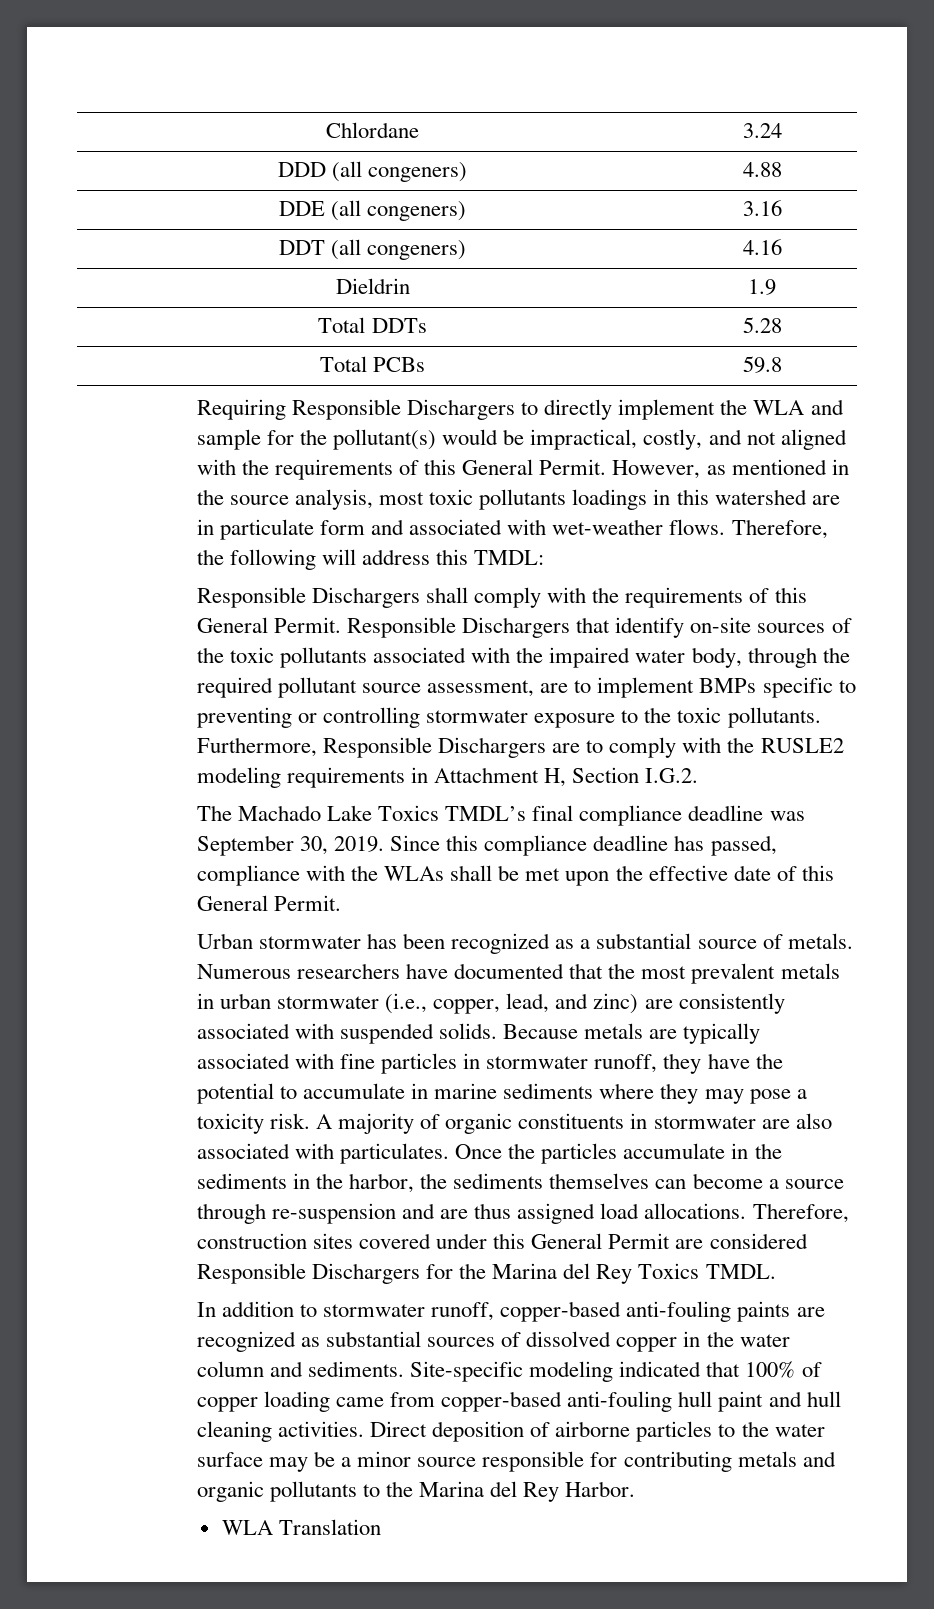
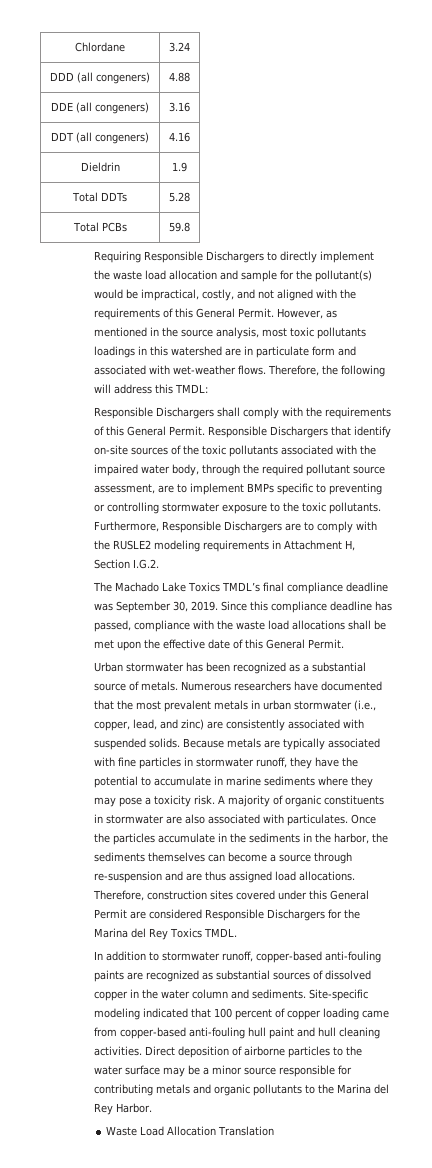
[753,400,805,415] WLA -> [112,270,217,280] waste load allocation
[384,866,445,881] WLAs -> [235,620,345,630] waste load allocations
[745,1361,796,1378] 100% -> [213,1008,272,1020] 100 percent
[221,1520,273,1535] WLA -> [105,1126,216,1136] Waste Load Allocation

